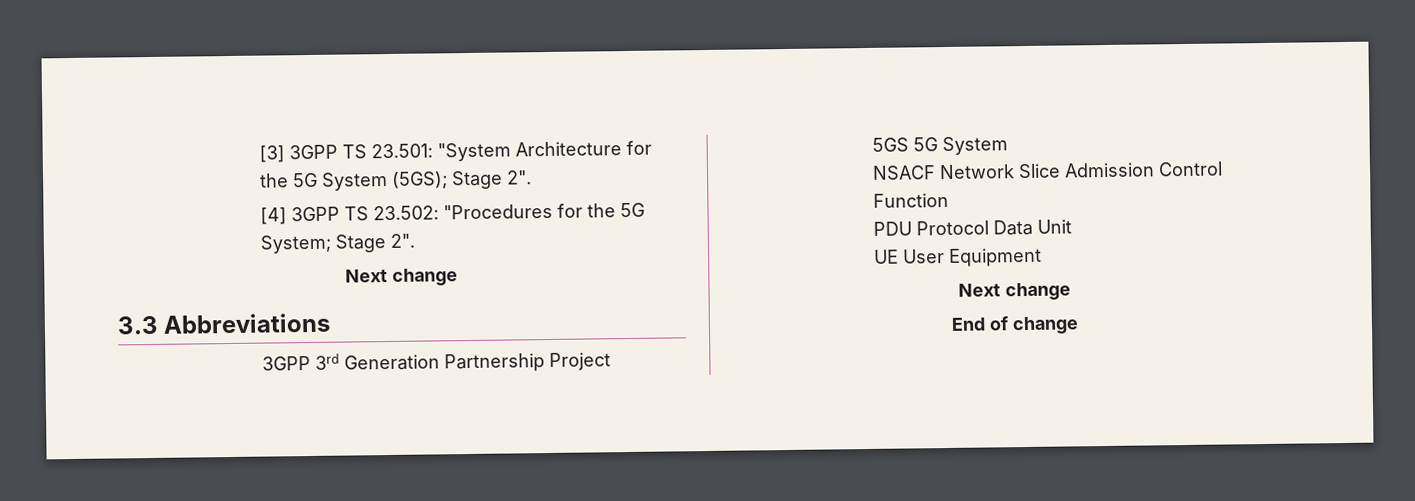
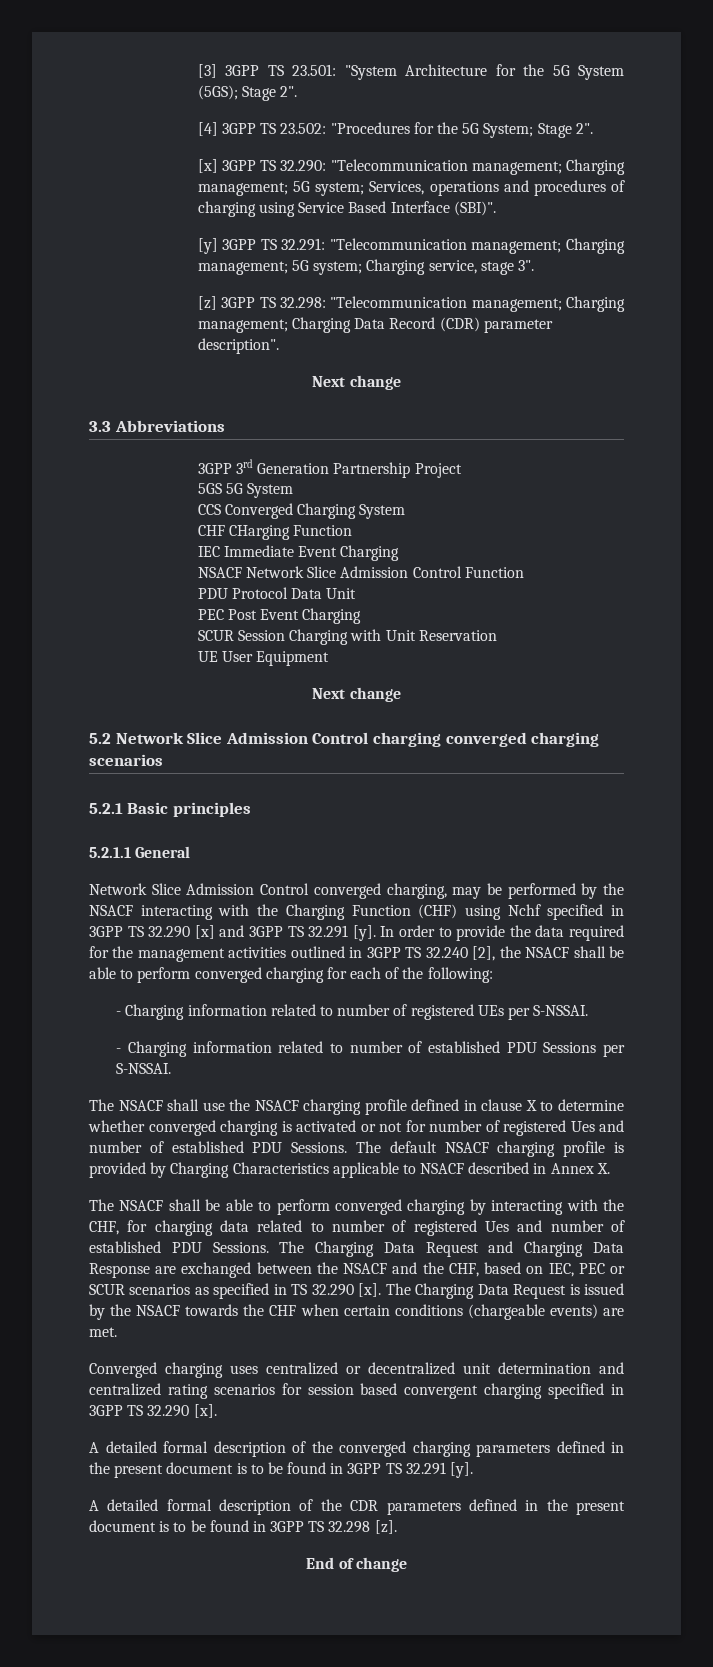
(415, 240) none -> [197,159,625,175] [197,180,625,196] [197,201,496,217] [197,238,625,254] [197,259,534,275] [197,296,625,312] [197,317,553,333] [197,338,279,354] // [x] 3GPP TS 32.290: "Telecommunication management; Charging management; 5G system; Services, operations and procedures of charging using Service Based Interface (SBI)". // [y] 3GPP TS 32.291: "Telecommunication management; Charging management; 5G system; Charging service, stage 3". // [z] 3GPP TS 32.298: "Telecommunication management; Charging management; Charging Data Record (CDR) parameter description".
(1008, 146) none -> [197,503,406,519] [197,525,353,540] [197,545,400,561] // CCS Converged Charging System // CHF CHarging Function // IEC Immediate Event Charging
(1072, 226) none -> [197,608,362,624] [197,629,497,645] // PEC Post Event Charging // SCUR Session Charging with Unit Reservation
(1071, 291) none -> [89,732,600,747] [89,754,163,766] [89,802,251,817] [89,846,191,858] [89,883,624,899] [89,904,624,920] [89,925,625,941] [89,946,624,962] [89,967,493,983] [116,1004,589,1020] [116,1041,625,1057] [116,1063,172,1074] [89,1099,625,1115] [88,1120,624,1136] [89,1141,624,1157] [89,1162,610,1178] [89,1199,624,1215] [89,1220,625,1236] [89,1241,624,1257] [89,1262,625,1278] [89,1283,624,1299] [89,1304,624,1320] [89,1327,117,1337] [89,1362,624,1378] [89,1383,625,1399] [89,1404,217,1418] [89,1441,624,1457] [89,1462,474,1478] [89,1499,625,1515] [89,1520,397,1534] // 5.2 Network Slice Admission Control charging converged charging scenarios // 5.2.1 Basic principles // 5.2.1.1 General // Network Slice Admission Control converged charging, may be performed by the NSACF interacting with the Charging Function (CHF) using Nchf specified in 3GPP TS 32.290 [x] and 3GPP TS 32.291 [y]. In order to provide the data required for the management activities outlined in 3GPP TS 32.240 [2], the NSACF shall be able to perform converged charging for each of the following: // - Charging information related to number of registered UEs per S-NSSAI. // - Charging information related to number of established PDU Sessions per S-NSSAI. // The NSACF shall use the NSACF charging profile defined in clause X to determine whether converged charging is activated or not for number of registered Ues and number of established PDU Sessions. The default NSACF charging profile is provided by Charging Characteristics applicable to NSACF described in Annex X. // The NSACF shall be able to perform converged charging by interacting with the CHF, for charging data related to number of registered Ues and number of established PDU Sessions. The Charging Data Request and Charging Data Response are exchanged between the NSACF and the CHF, based on IEC, PEC or SCUR scenarios as specified in TS 32.290 [x]. The Charging Data Request is issued by the NSACF towards the CHF when certain conditions (chargeable events) are met. // Converged charging uses centralized or decentralized unit determination and centralized rating scenarios for session based convergent charging specified in 3GPP TS 32.290 [x]. // A detailed formal description of the converged charging parameters defined in the present document is to be found in 3GPP TS 32.291 [y]. // A detailed formal description of the CDR parameters defined in the present document is to be found in 3GPP TS 32.298 [z].

